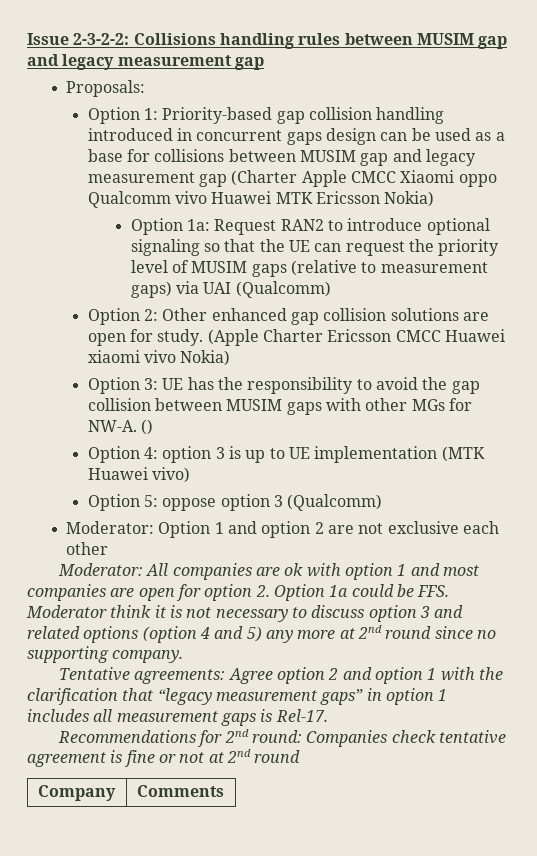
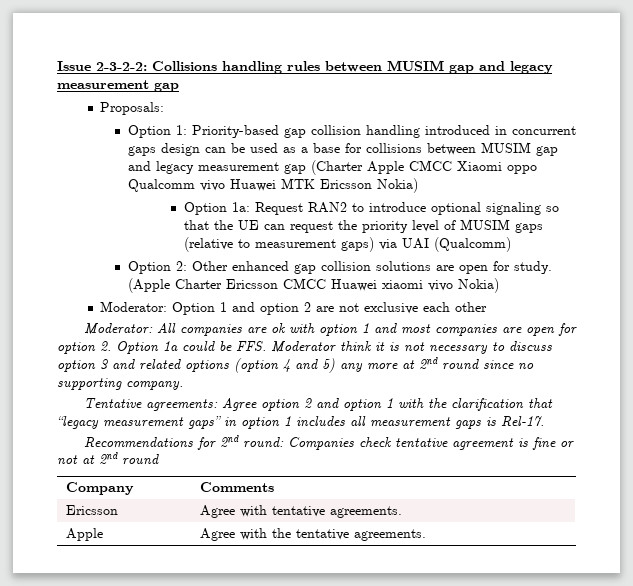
[87,377,480,394] [87,398,472,415] [87,419,154,435] [87,446,485,463] [87,467,191,483] [87,494,383,511] // Option 3: UE has the responsibility to avoid the gap collision between MUSIM gaps with other MGs for NW-A. () // Option 4: option 3 is up to UE implementation (MTK Huawei vivo) // Option 5: oppose option 3 (Qualcomm) -> (499, 285) none
(224, 791) none -> [65,505,118,515] [199,505,402,518] [65,528,103,541] [199,528,426,541] // Ericsson | Agree with tentative agreements. // Apple | Agree with the tentative agreements.

